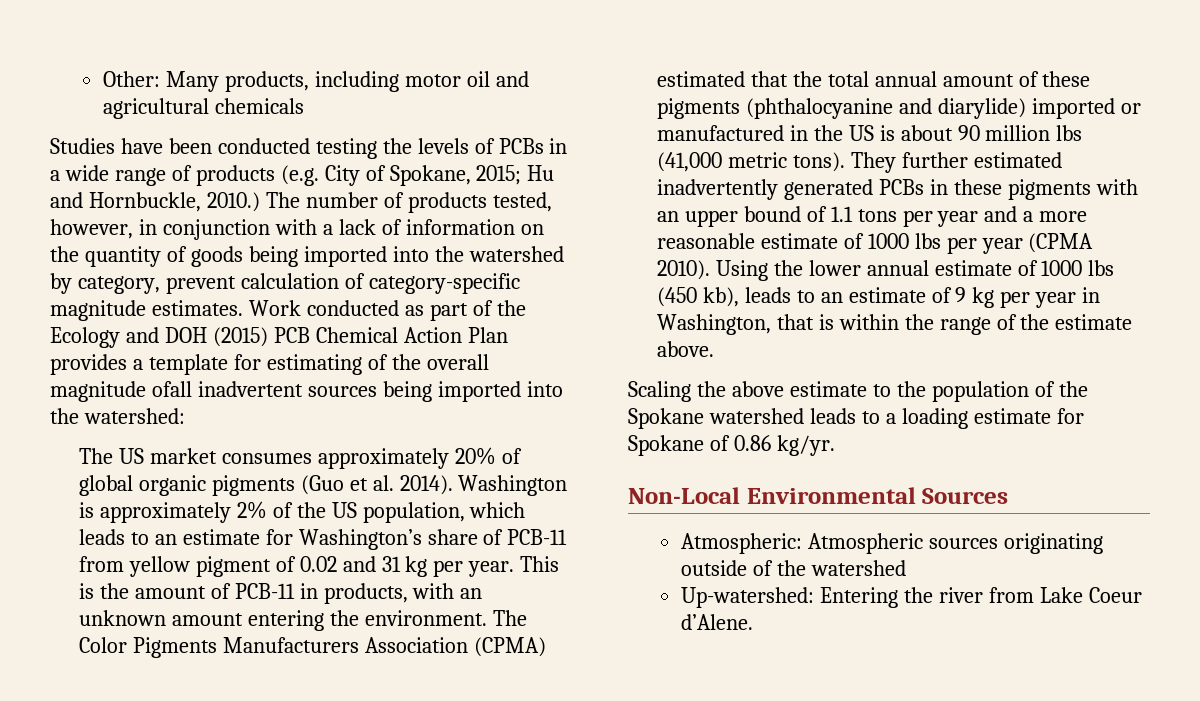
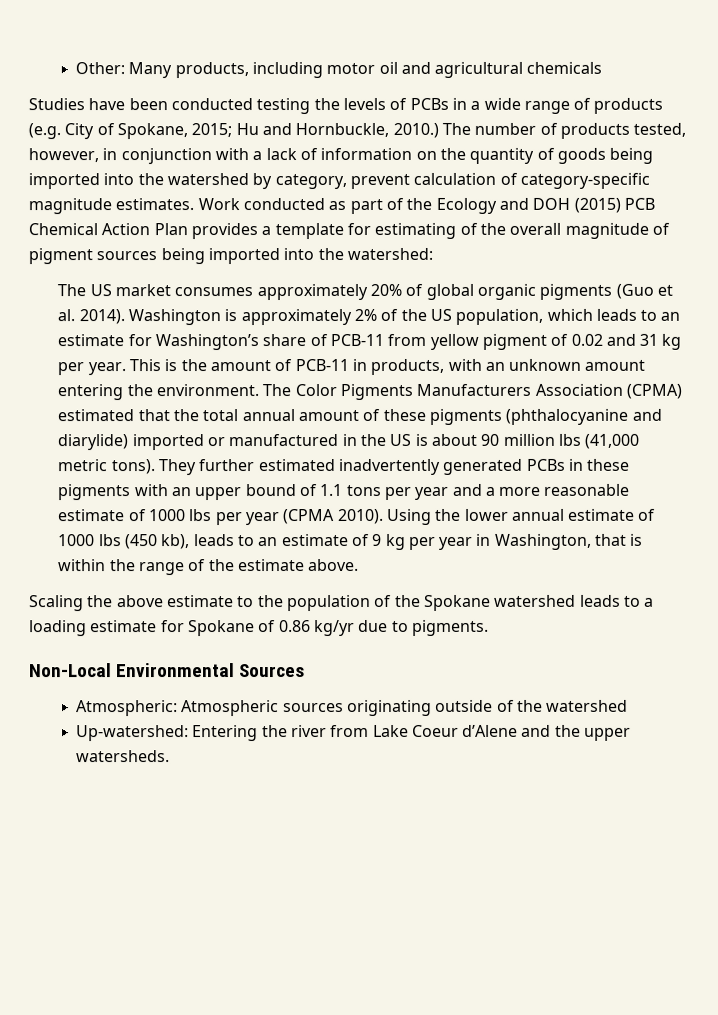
[151,381,303,397] ofall inadvertent -> [651,222,670,235] [28,248,93,265] of pigment
[776,435,835,456] kg/yr. -> [313,619,489,637] kg/yr due to pigments.
[681,614,754,630] d’Alene. -> [462,724,632,741] [75,750,170,763] d’Alene and the upper watersheds.

